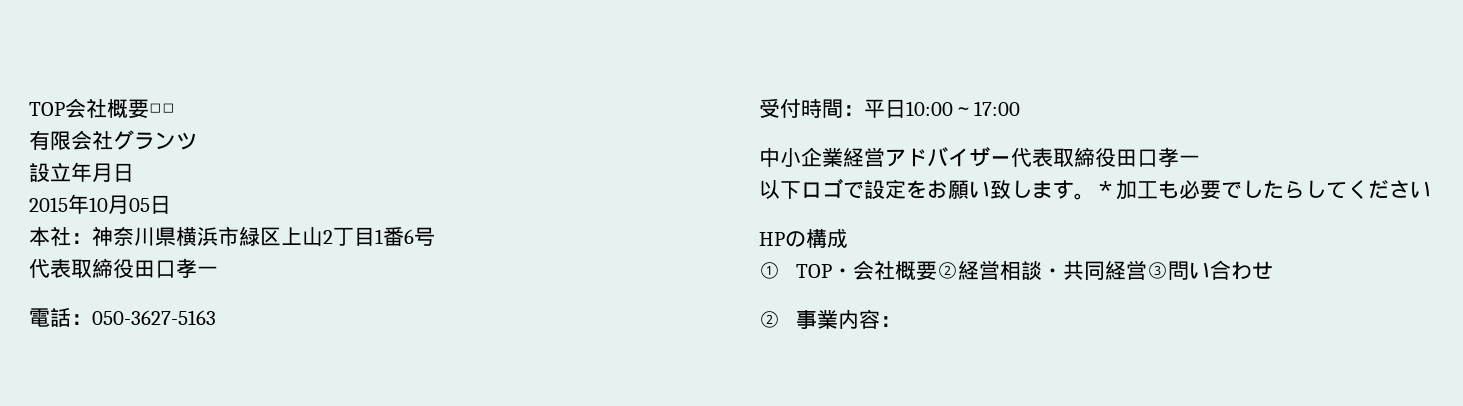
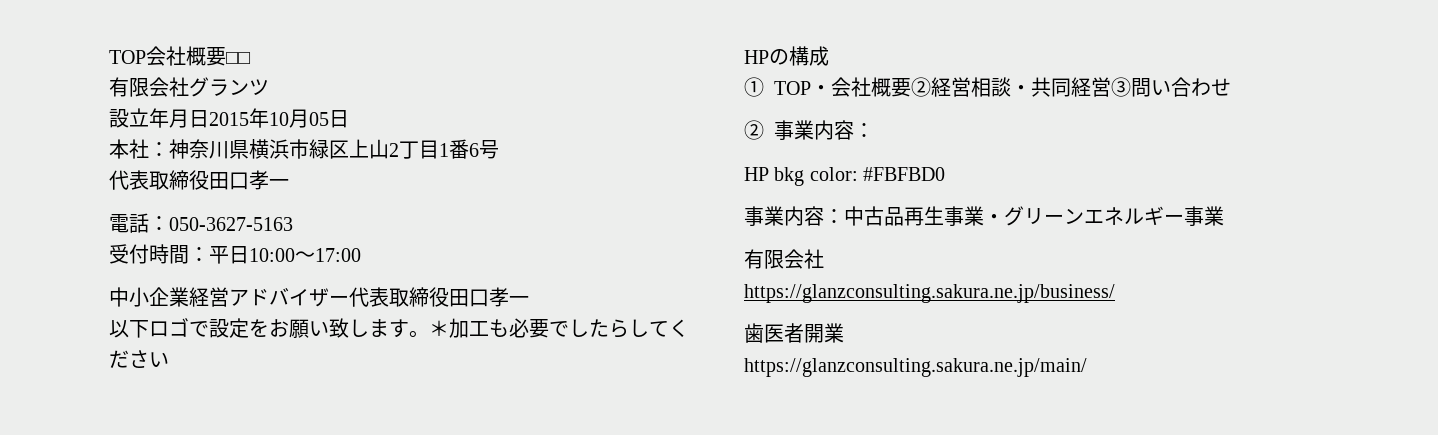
(134, 172) // -> (209, 119) none
(902, 321) none -> [744,167,946,186] [744,206,1224,226] [744,249,824,269] [744,284,1115,303] [744,323,844,343] [744,358,1087,377] // HP bkg color: #FBFBD0 // 事業内容：中古品再生事業・グリーンエネルギー事業 // 有限会社 // https://glanzconsulting.sakura.ne.jp/business/ // 歯医者開業 // https://glanzconsulting.sakura.ne.jp/main/

